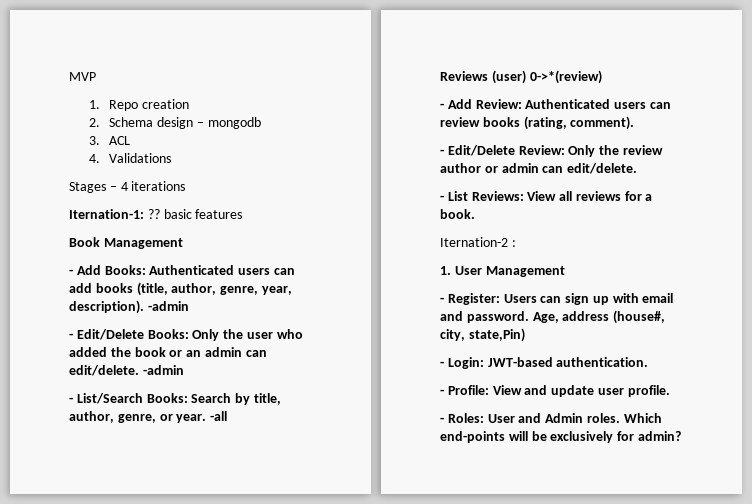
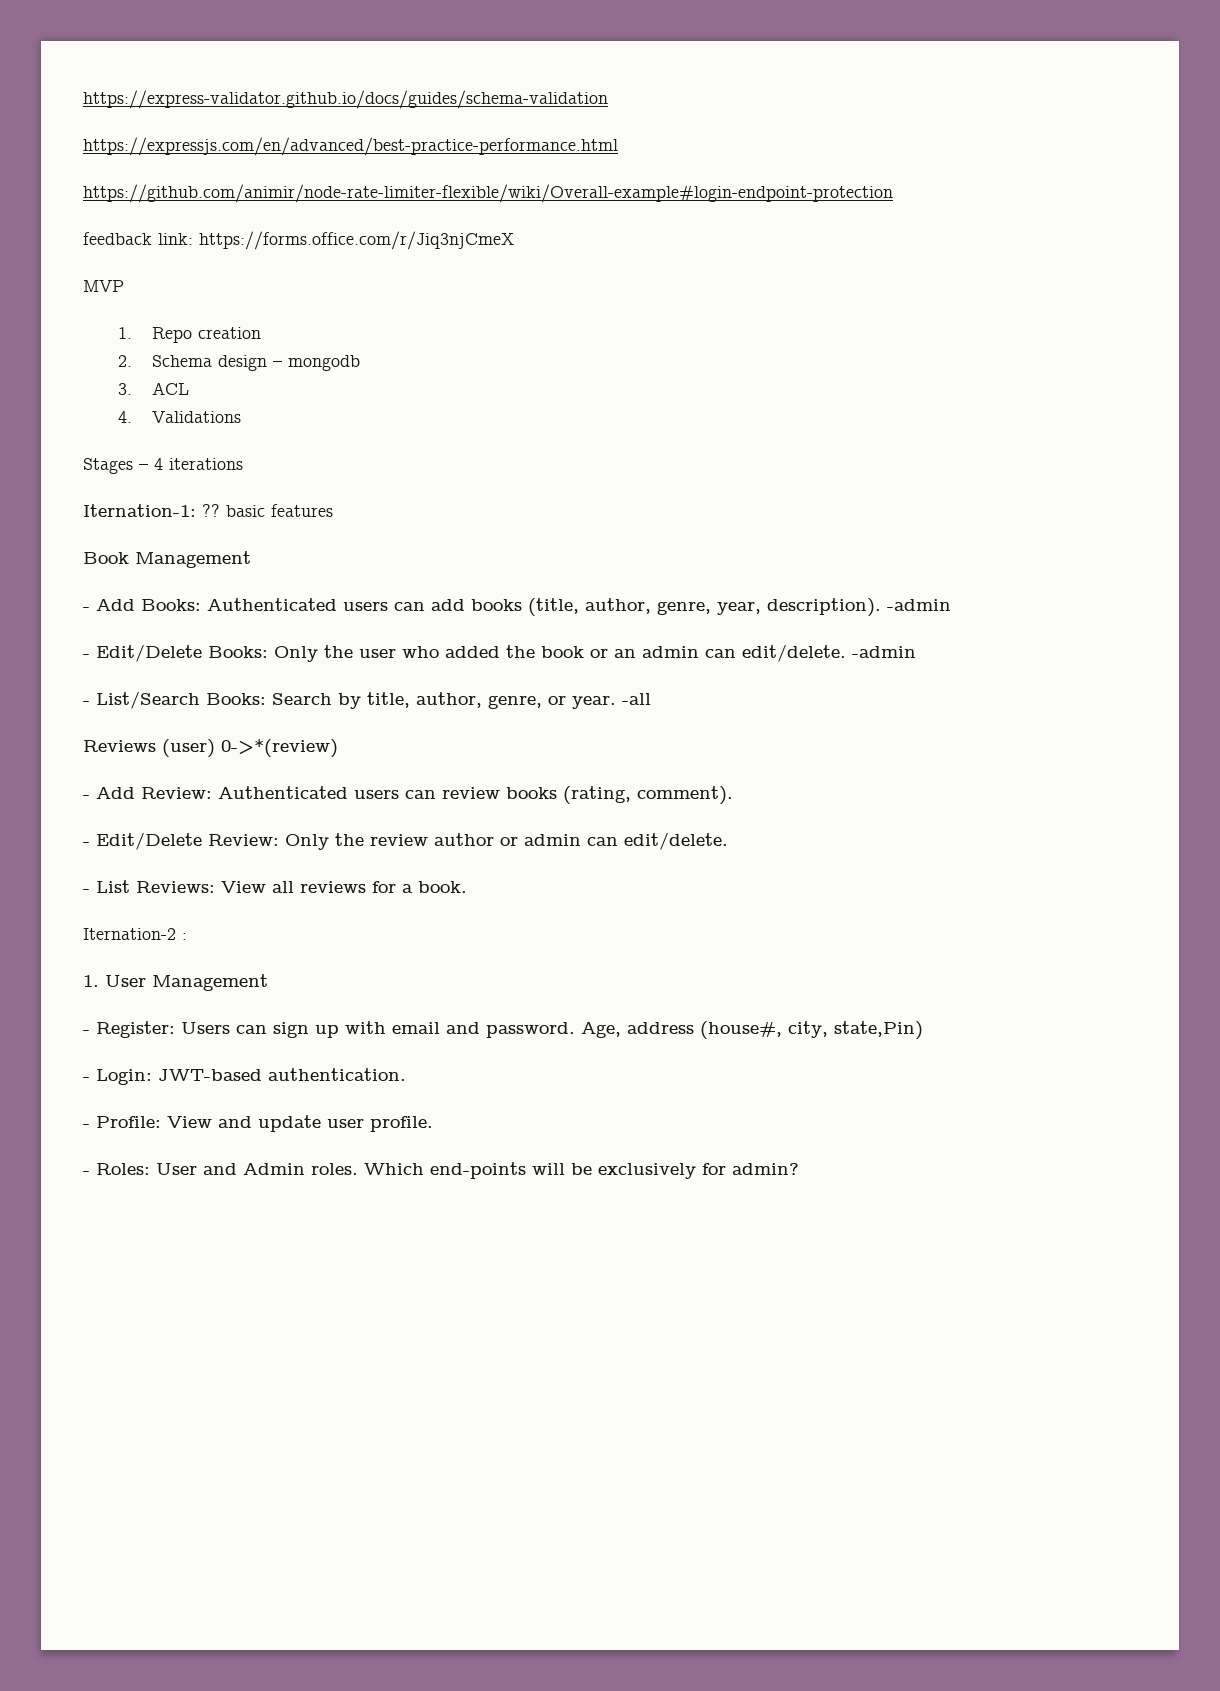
(69, 76) none -> [83,90,608,109] [83,137,618,156] [83,184,893,203] [83,231,514,250] https://express-validator.github.io/docs/guides/schema-validation // https://expressjs.com/en/advanced/best-practice-performance.html // https://github.com/animir/node-rate-limiter-flexible/wiki/Overall-example#login-endpoint-protection // feedback link: https://forms.office.com/r/Jiq3njCmeX //

